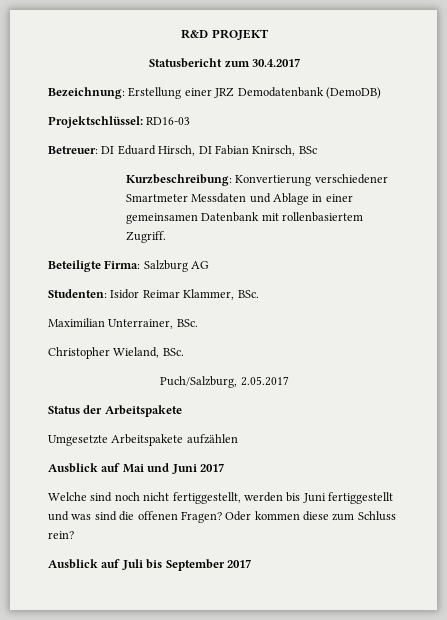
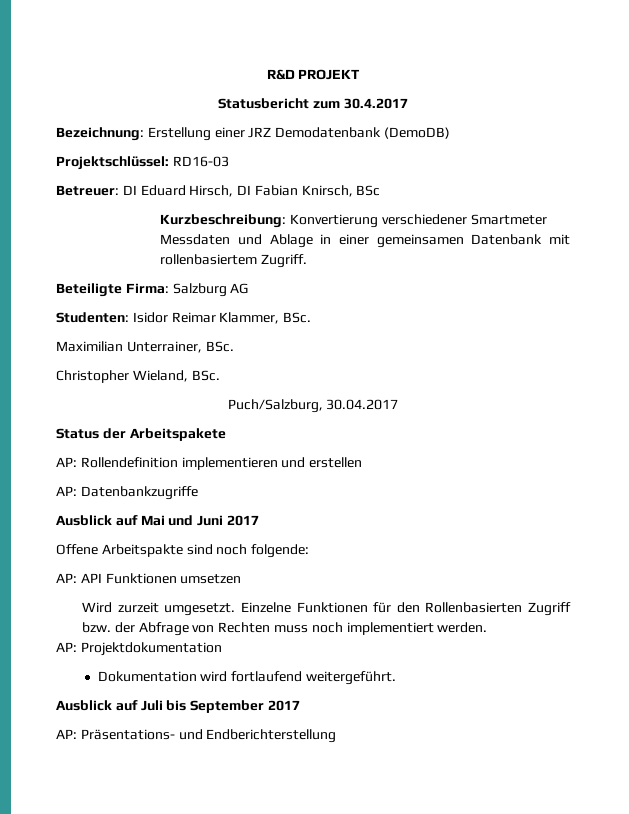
[240,376,289,386] 2.05.2017 -> [326,399,399,410] 30.04.2017
[48,434,238,446] Umgesetzte Arbeitspakete aufzählen -> [56,457,363,470] [56,486,198,500] AP: Rollendefinition implementieren und erstellen // AP: Datenbankzugriffe
[48,492,393,504] [48,511,396,523] [48,531,74,539] Welche sind noch nicht fertiggestellt, werden bis Juni fertiggestellt und was sind die offenen Fragen? Oder kommen diese zum Schluss rein? -> [56,544,310,558] [56,573,242,584] [82,602,571,616] [82,622,488,636] [56,642,222,656] [97,671,396,685] Offene Arbeitspakte sind noch folgende: // AP: API Funktionen umsetzen // Wird zurzeit umgesetzt. Einzelne Funktionen für den Rollenbasierten Zugriff bzw. der Abfrage von Rechten muss noch implementiert werden. // AP: Projektdokumentation // Dokumentation wird fortlaufend weitergeführt.
(251, 563) none -> [56,729,337,743] // AP: Präsentations- und Endberichterstellung

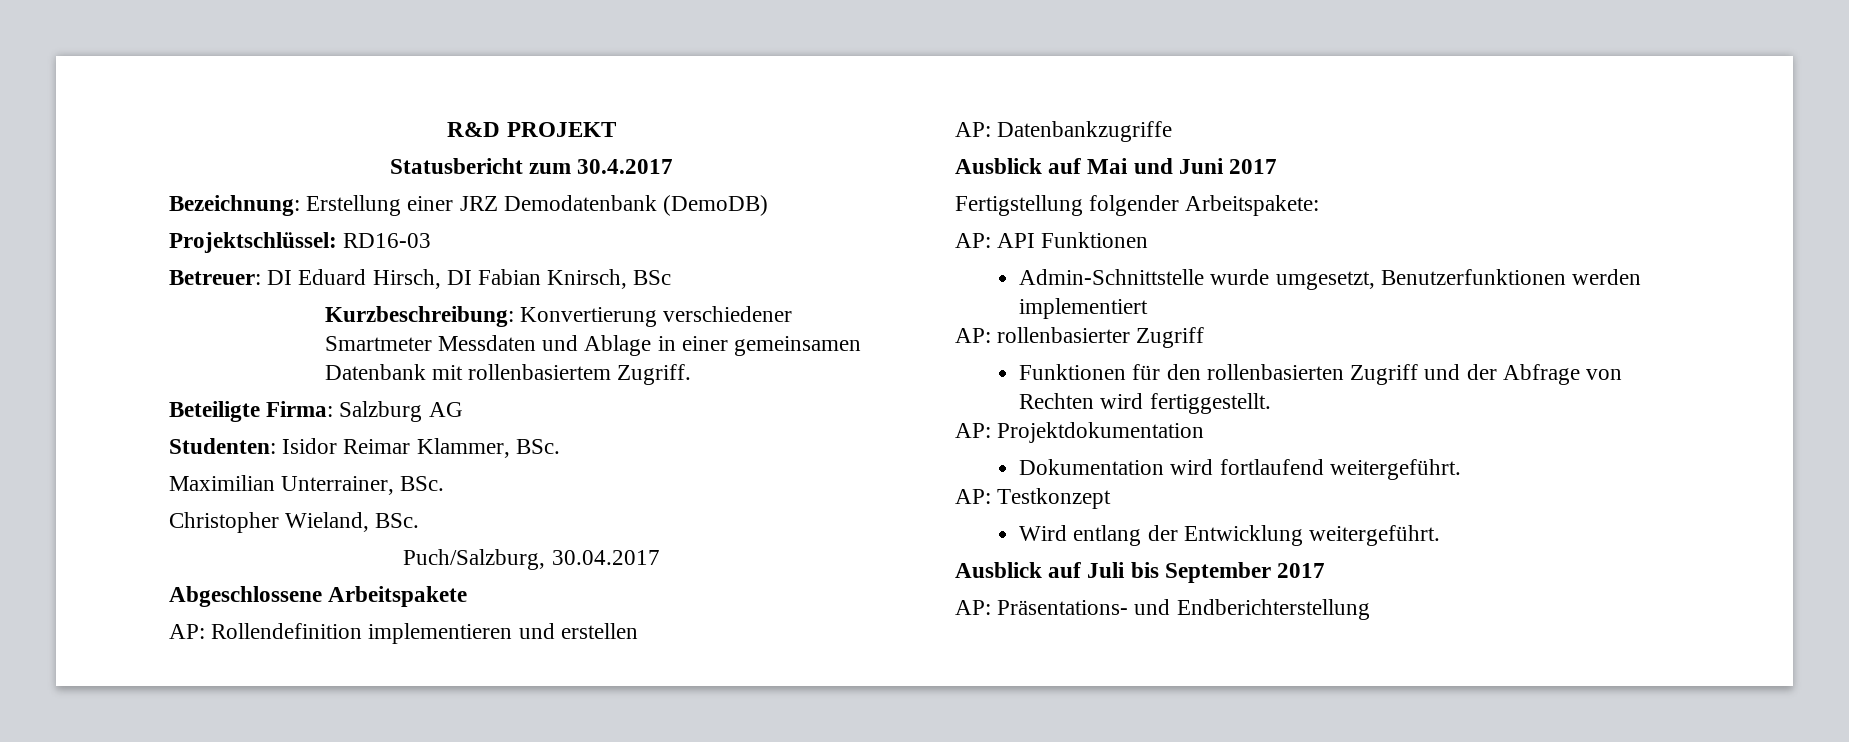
[56,428,126,439] Status der -> [169,586,322,607] Abgeschlossene
[56,544,310,558] [56,573,242,584] [82,602,571,616] [82,622,488,636] Offene Arbeitspakte sind noch folgende: // AP: API Funktionen umsetzen // Wird zurzeit umgesetzt. Einzelne Funktionen für den Rollenbasierten Zugriff bzw. der Abfrage von Rechten muss noch implementiert werden. -> [955,195,1320,216] [955,232,1149,248] [1019,269,1642,290] [1019,298,1149,319] [955,327,1205,348] [1019,364,1622,385] [1019,393,1271,414] Fertigstellung folgender Arbeitspakete: // AP: API Funktionen // Admin-Schnittstelle wurde umgesetzt, Benutzerfunktionen werden implementiert // AP: rollenbasierter Zugriff // Funktionen für den rollenbasierten Zugriff und der Abfrage von Rechten wird fertiggestellt.
(396, 678) none -> [955,488,1112,509] [1019,525,1441,546] // AP: Testkonzept // Wird entlang der Entwicklung weitergeführt.

